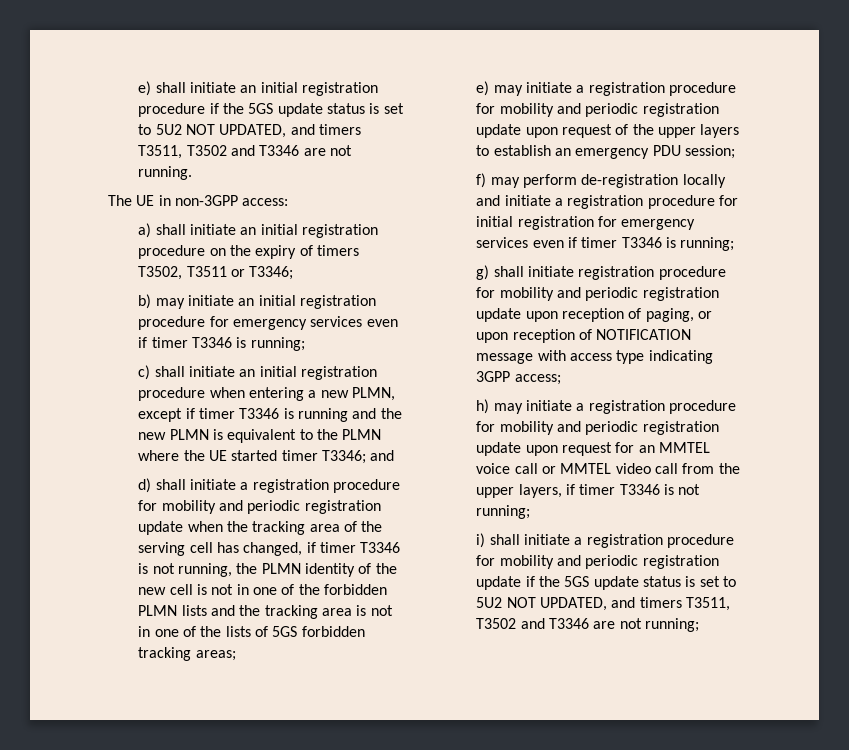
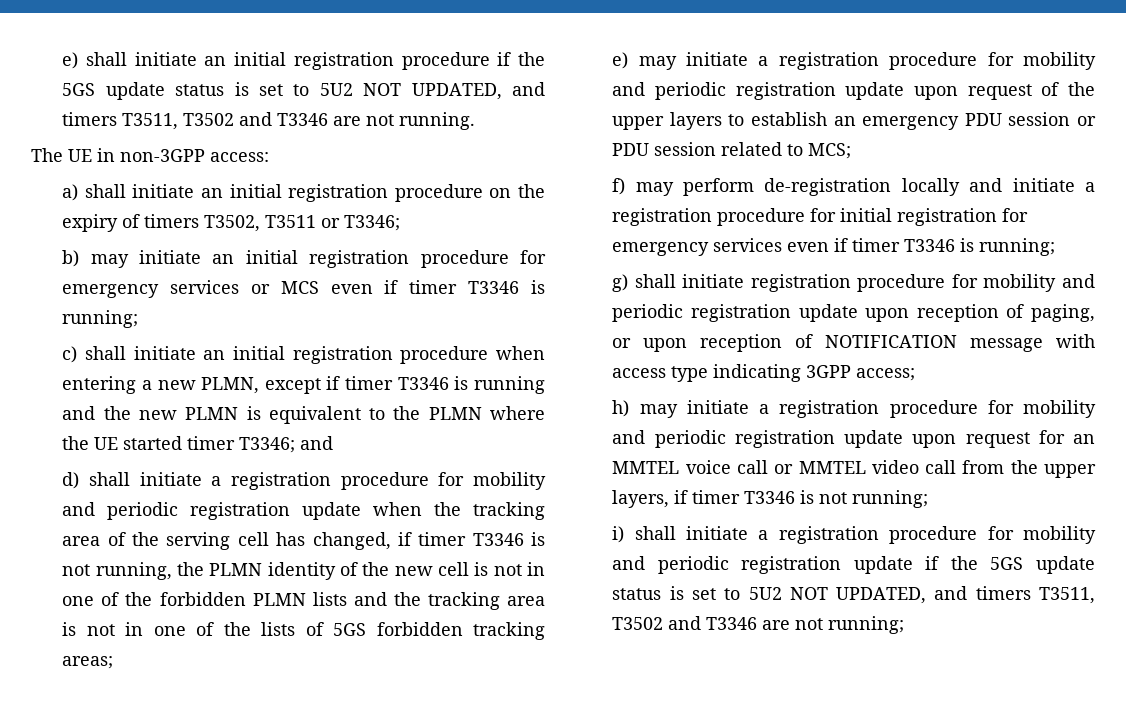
(363, 321) none -> [250,281,319,294] or MCS
[684,145,735,159] session; -> [1008,112,1096,126] [612,142,852,159] session or PDU session related to MCS;

